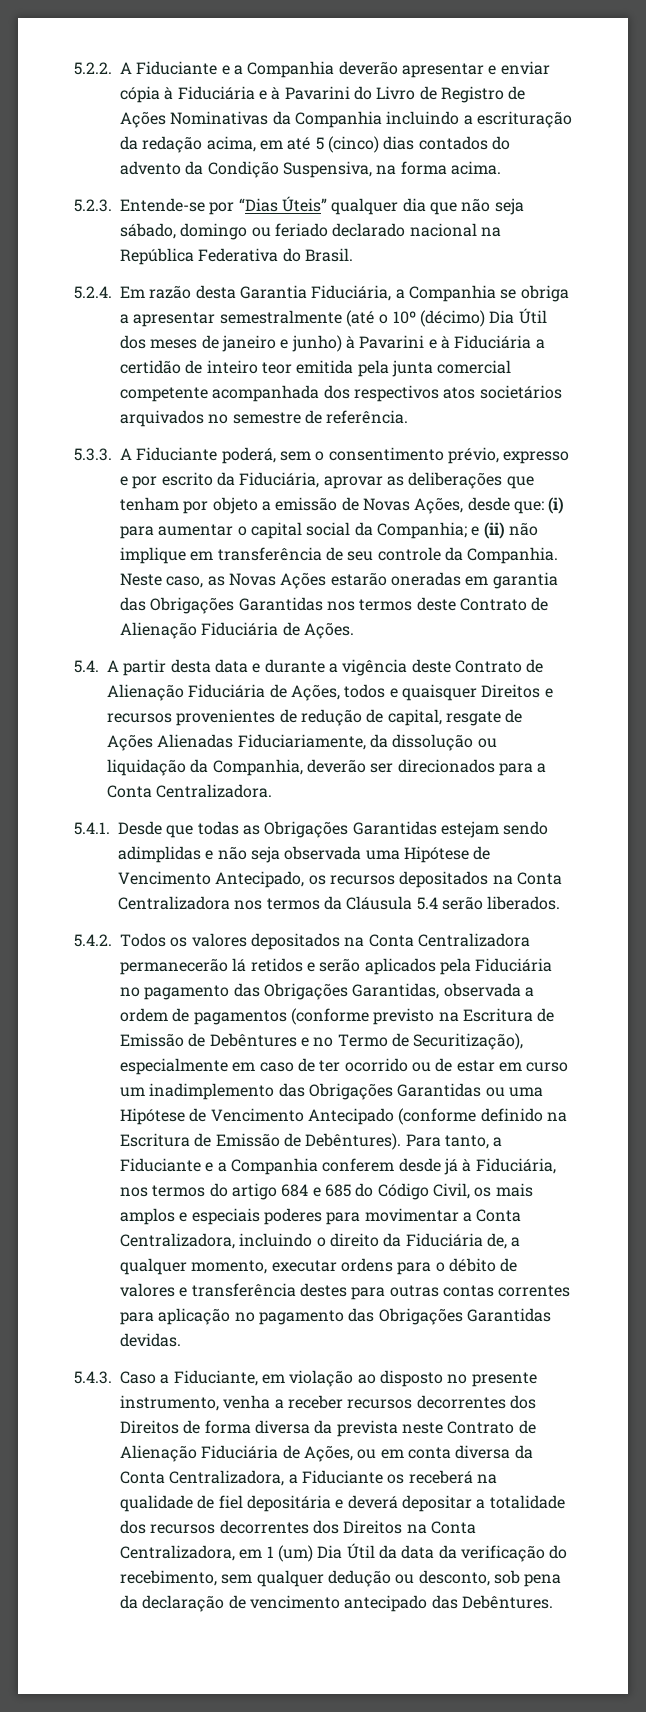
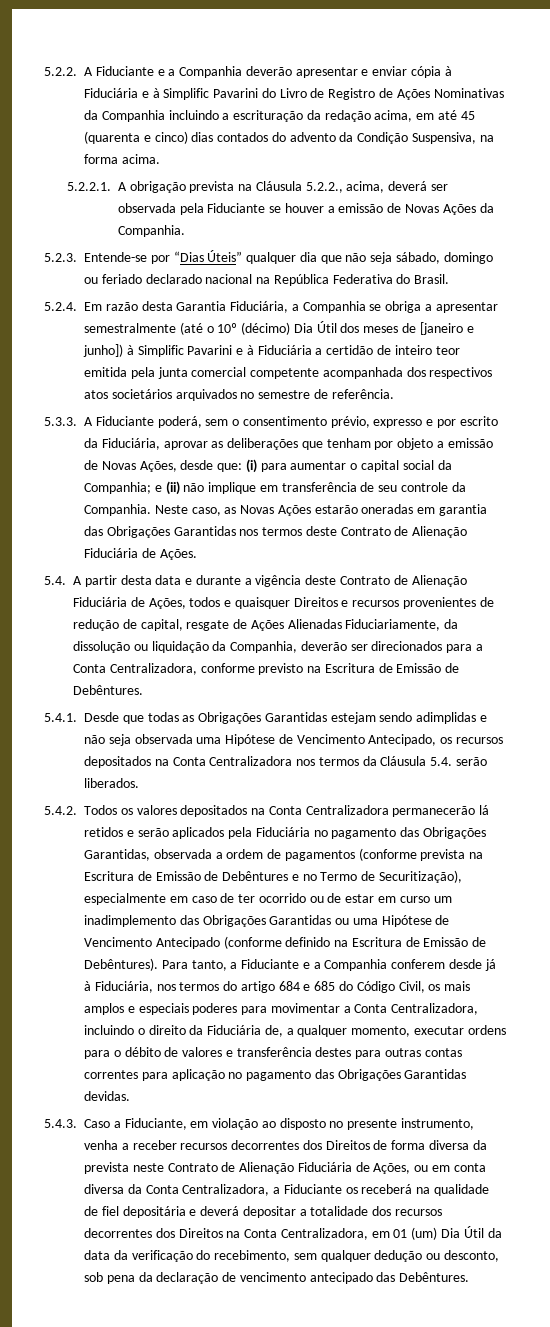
(281, 93) none -> [163,88,210,100] Simplific
[315,136,379,153] 5 (cinco) -> [460,111,475,120] [84,131,188,144] 45 (quarenta e cinco)
(501, 168) none -> [66,181,449,193] [117,203,494,215] [117,225,185,237] // 5.2.2.1. A obrigação prevista na Cláusula 5.2.2., acima, deverá ser observada pela Fiduciante se houver a emissão de Novas Ações da Companhia.
[221,335,355,352] janeiro e junho) à -> [419,322,474,335] [83,344,184,357] [janeiro e junho]) à Simplific
[156,784,273,798] Centralizadora. -> [109,663,460,675] [73,685,143,695] Centralizadora, conforme previsto na Escritura de Emissão de Debêntures.
[416,897,438,910] 5.4 -> [430,757,453,766] 5.4.
[373,1008,435,1025] previsto -> [420,849,466,861] prevista
[266,1546,274,1558] 1 -> [393,1229,408,1238] 01

